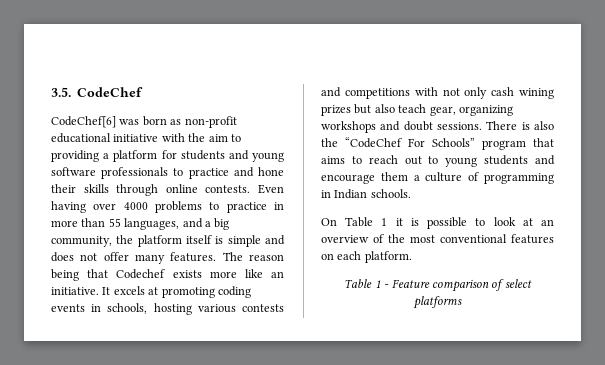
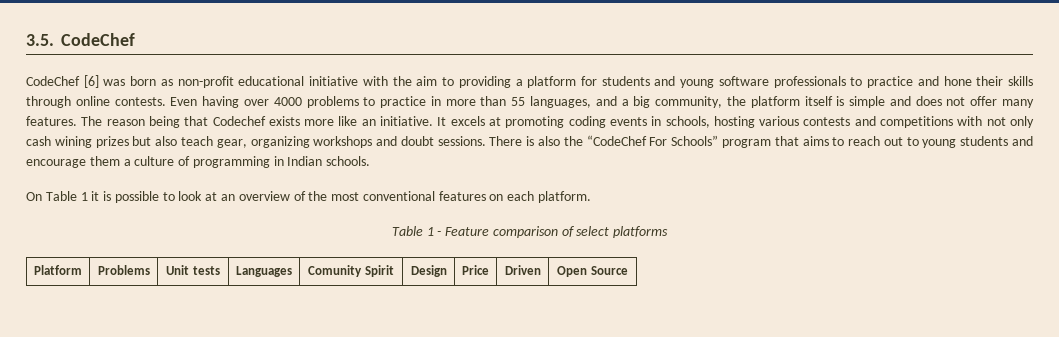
[51,116,116,128] CodeChef[6] -> [26,75,99,88] CodeChef [6]
(462, 302) none -> [34,265,82,275] [97,265,150,275] [166,265,220,275] [236,266,292,277] [308,265,394,277] [410,265,447,277] [462,265,489,275] [504,265,541,275] [557,266,628,277] // Platform | Problems | Unit tests | Languages | Comunity Spirit | Design | Price | Driven | Open Source

